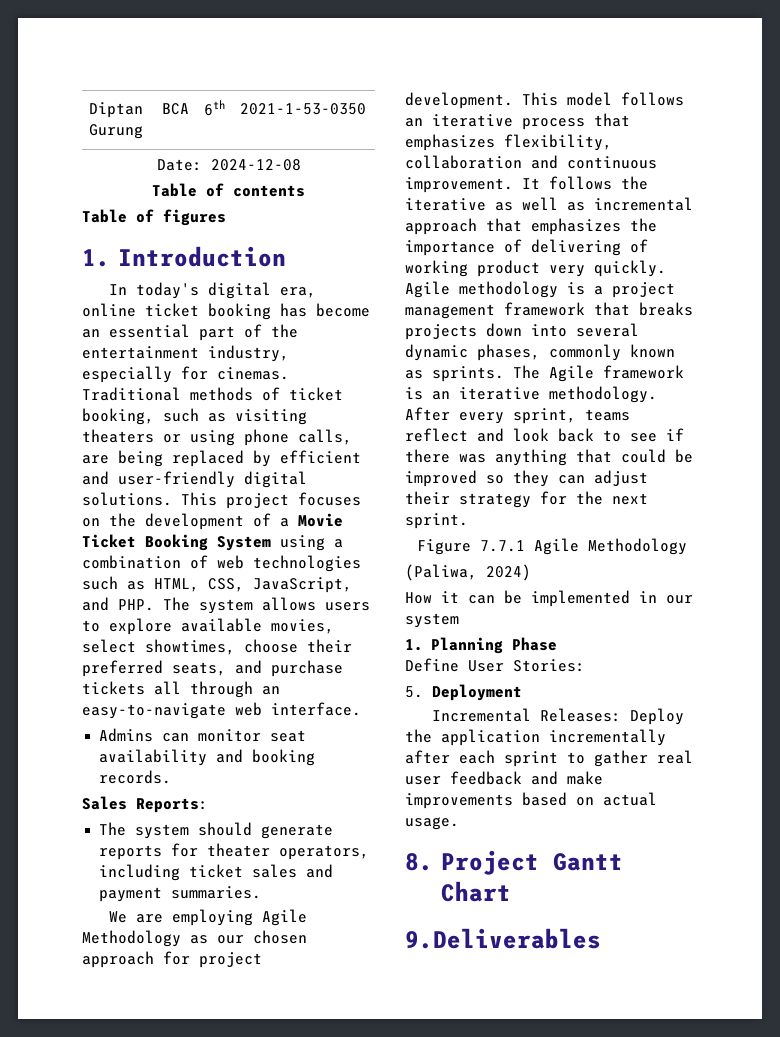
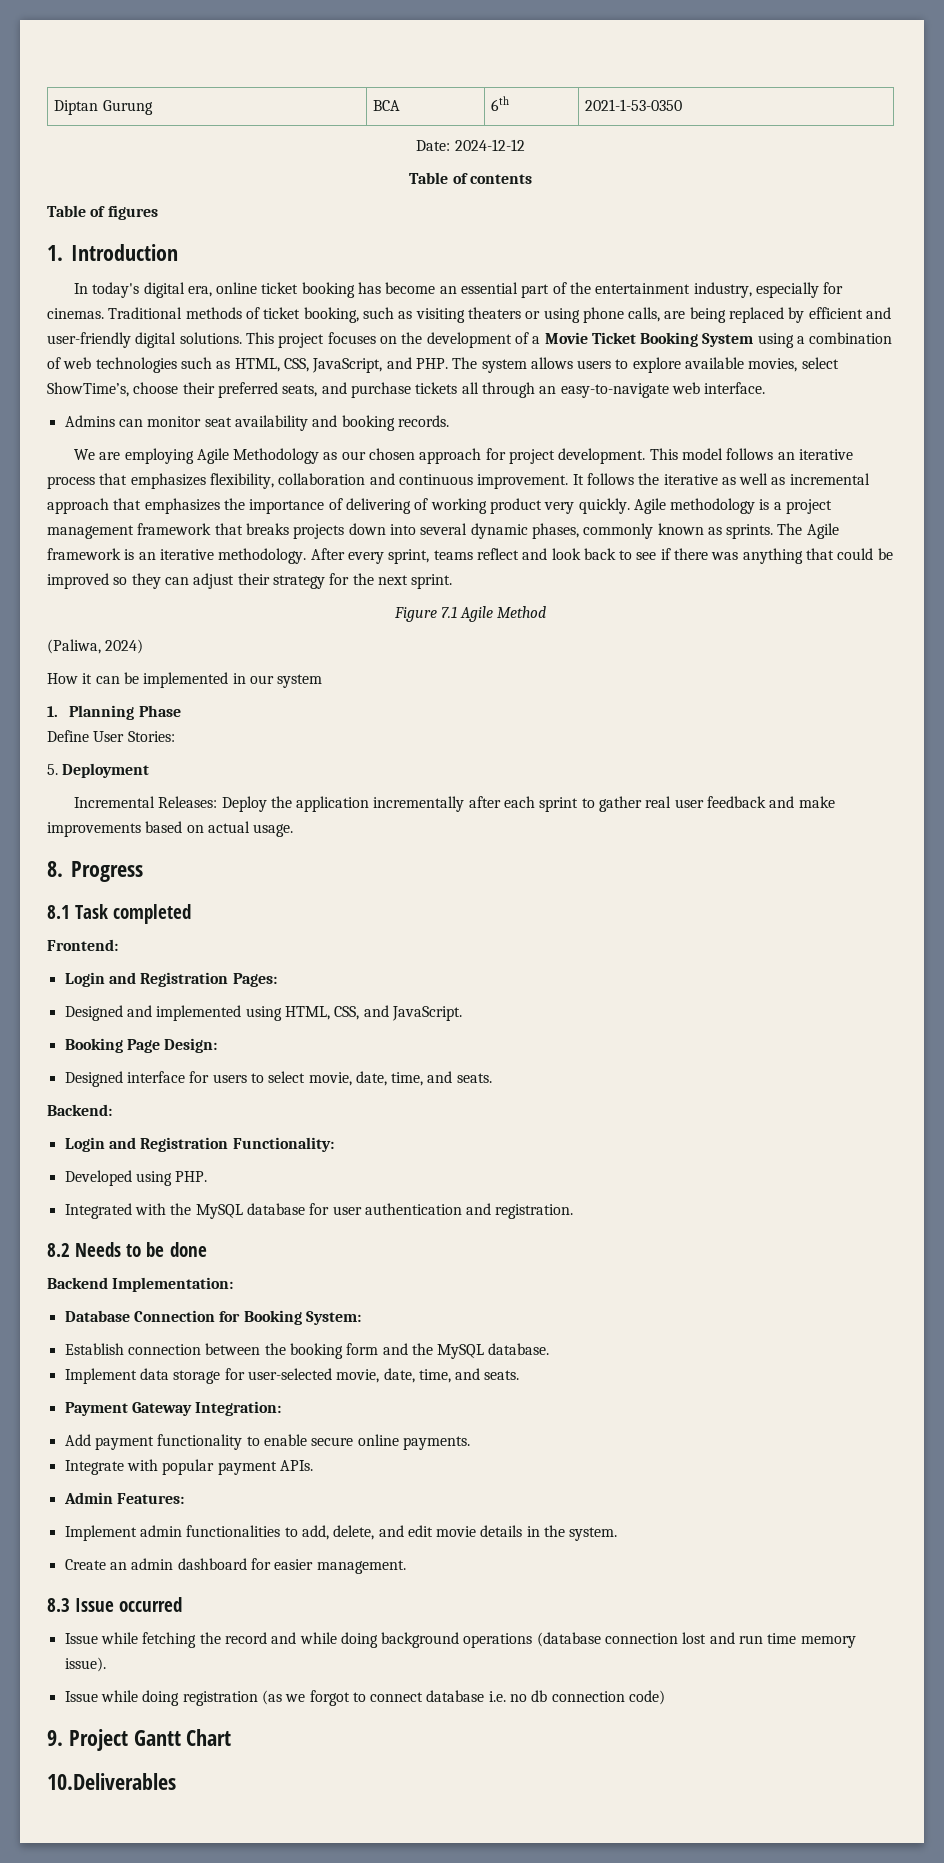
[210,159,301,171] 2024-12-08 -> [454,139,525,151] 2024-12-12
[145,639,235,655] showtimes, -> [47,382,129,397] ShowTime’s,
[82,796,208,813] [99,822,334,839] [99,843,370,860] [99,864,334,881] [99,886,262,902] // Sales Reports: // The system should generate reports for theater operators, including ticket sales and payment summaries. -> (449, 421) none
[479,538,687,555] 7.7.1 Agile Methodology -> [440,606,547,622] 7.1 Agile Method
(433, 862) none -> [71,861,143,882] [47,904,192,924] [47,939,118,951] [64,972,277,987] [64,1005,462,1021] [64,1038,218,1053] [64,1071,492,1087] [47,1104,112,1116] [64,1137,334,1152] [64,1170,208,1186] [64,1203,574,1219] [47,1242,207,1257] [47,1277,234,1292] [64,1310,361,1325] [64,1343,550,1359] [64,1368,520,1384] [64,1401,282,1416] [64,1434,470,1450] [64,1459,313,1475] [63,1492,184,1504] [64,1525,618,1541] [64,1558,406,1574] [47,1597,183,1612] [64,1632,856,1648] [64,1657,106,1672] [64,1690,666,1706] [47,1730,63,1746] Progress // 8.1 Task completed // Frontend: // Login and Registration Pages: // Designed and implemented using HTML, CSS, and JavaScript. // Booking Page Design: // Designed interface for users to select movie, date, time, and seats. // Backend: // Login and Registration Functionality: // Developed using PHP. // Integrated with the MySQL database for user authentication and registration. // 8.2 Needs to be done // Backend Implementation: // Database Connection for Booking System: // Establish connection between the booking form and the MySQL database. // Implement data storage for user-selected movie, date, time, and seats. // Payment Gateway Integration: // Add payment functionality to enable secure online payments. // Integrate with popular payment APIs. // Admin Features: // Implement admin functionalities to add, delete, and edit movie details in the system. // Create an admin dashboard for easier management. // 8.3 Issue occurred // Issue while fetching the record and while doing background operations (database connection lost and run time memory issue). // Issue while doing registration (as we forgot to connect database i.e. no db connection code) // 9.
[405,928,601,949] 9.Deliverables -> [47,1773,176,1790] 10.Deliverables

